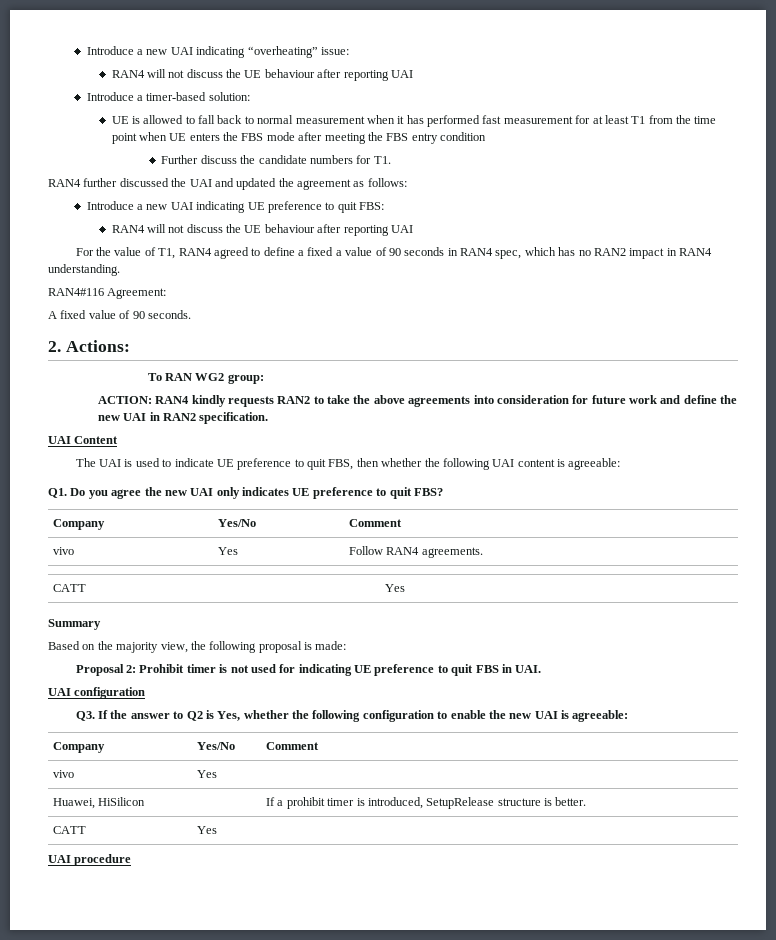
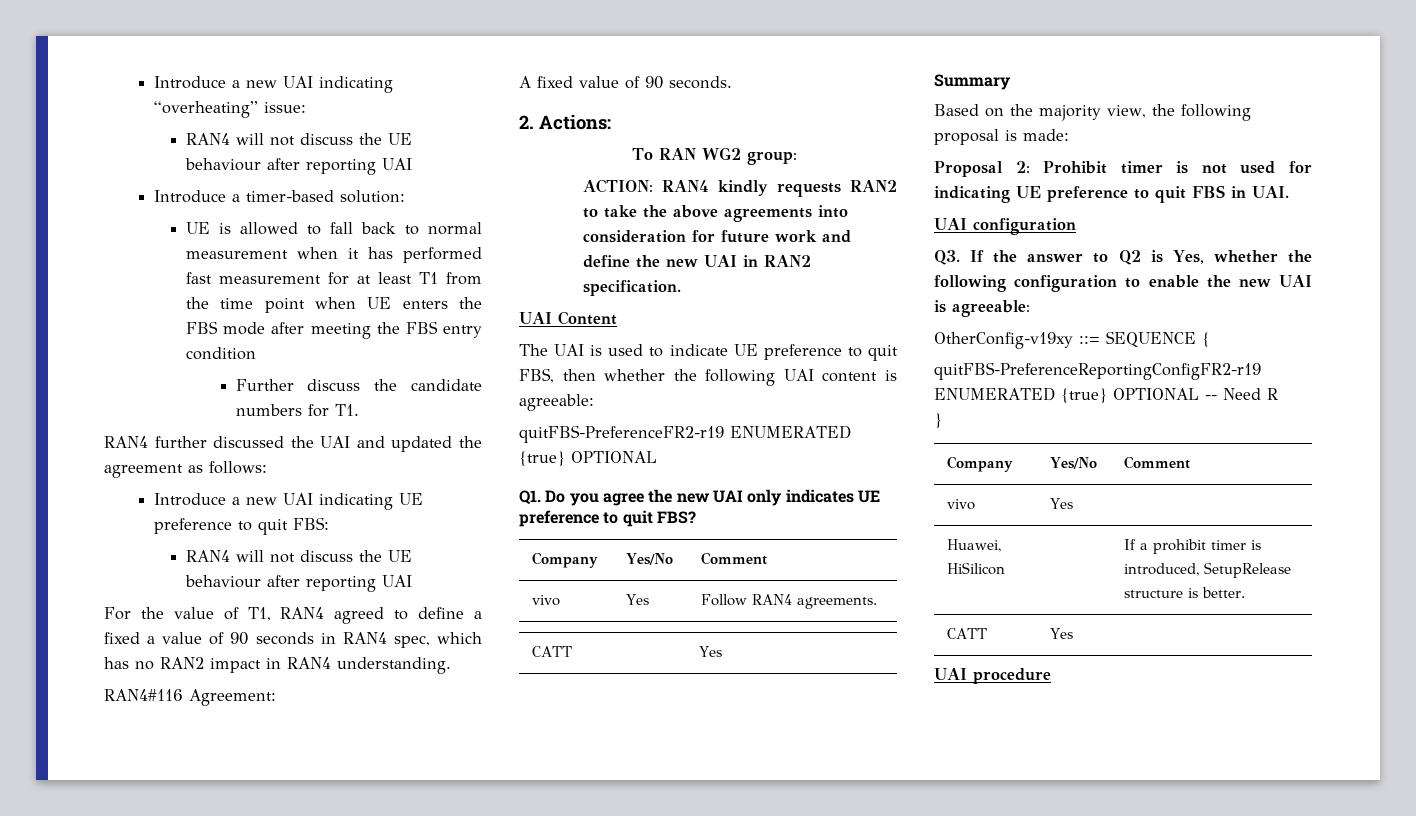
(621, 464) none -> [519,425,851,443] [519,451,657,466] // quitFBS-PreferenceFR2-r19 ENUMERATED {true} OPTIONAL
(629, 716) none -> [934,331,1210,349] [934,362,1261,380] [934,387,1278,403] [934,413,942,428] // OtherConfig-v19xy ::= SEQUENCE { // quitFBS-PreferenceReportingConfigFR2-r19 ENUMERATED {true} OPTIONAL -- Need R // }

